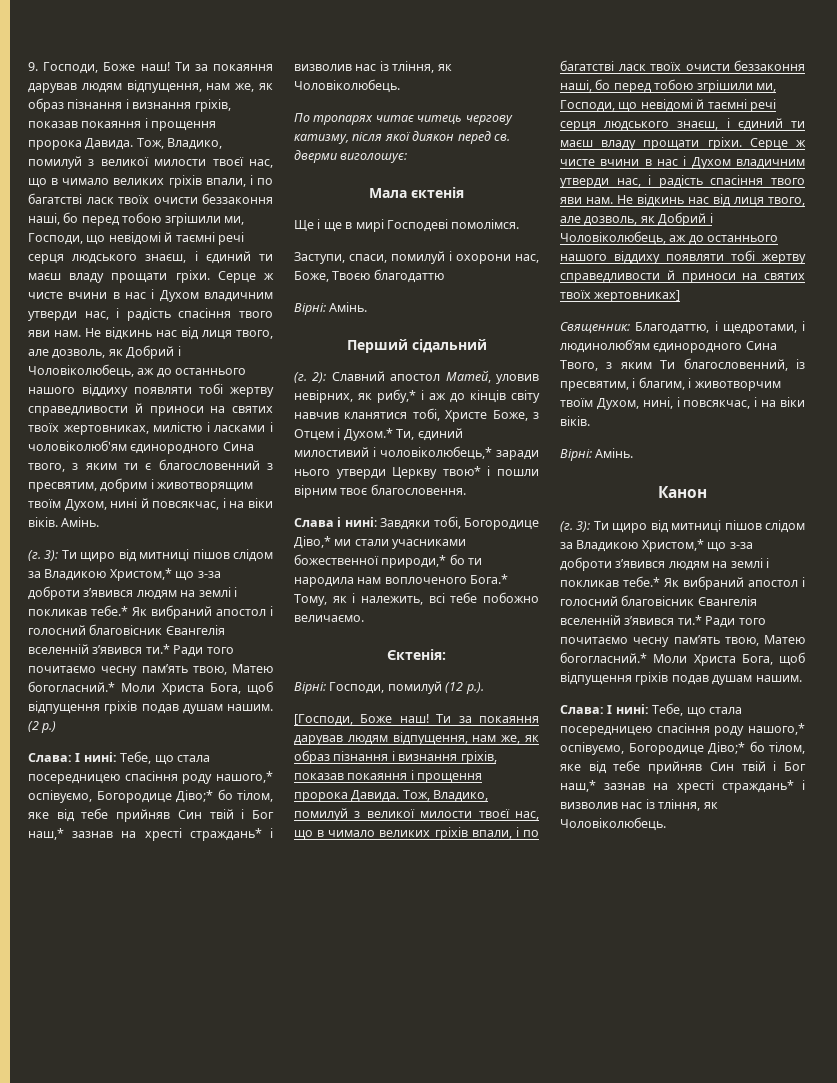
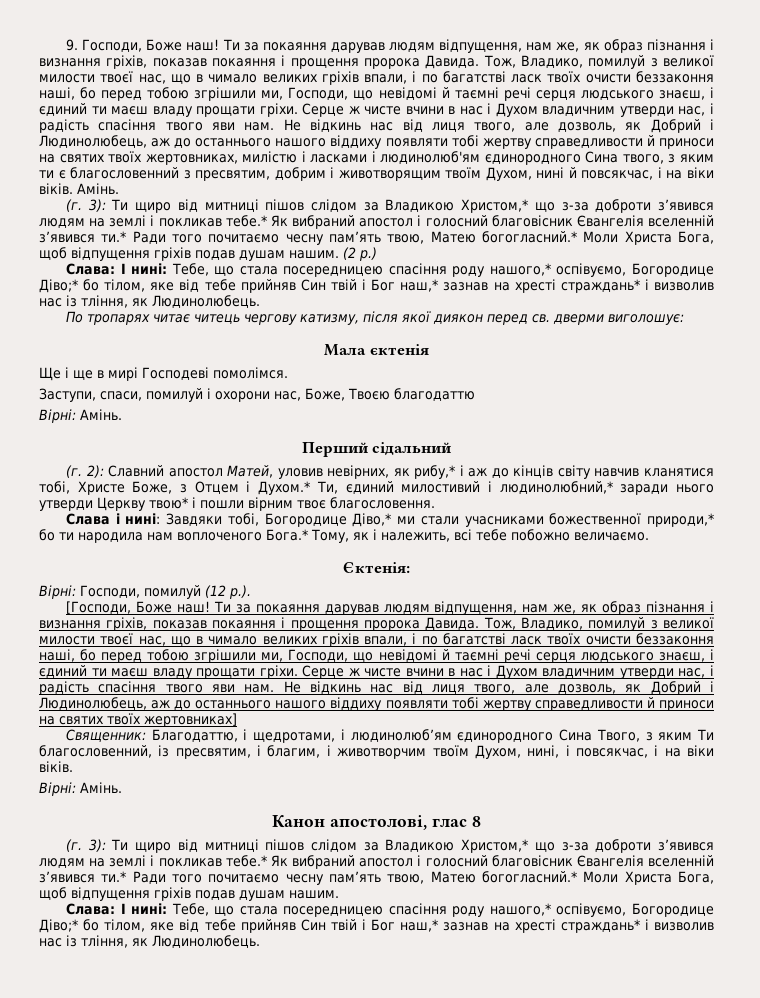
[28,364,134,378] Чоловіколюбець, -> [39,135,147,148] Людинолюбець,
[28,440,127,451] чоловіколюб'ям -> [380,151,481,164] людинолюб'ям
[294,79,400,93] Чоловіколюбець. -> [152,295,260,308] Людинолюбець.
[380,446,492,460] чоловіколюбець,* -> [499,481,613,494] людинолюбний,*
[560,231,666,245] Чоловіколюбець, -> [39,697,147,710] Людинолюбець,
(707, 492) none -> [330,815,481,830] апостолові, глас 8
[560,817,666,831] Чоловіколюбець. -> [152,935,260,948] Людинолюбець.

